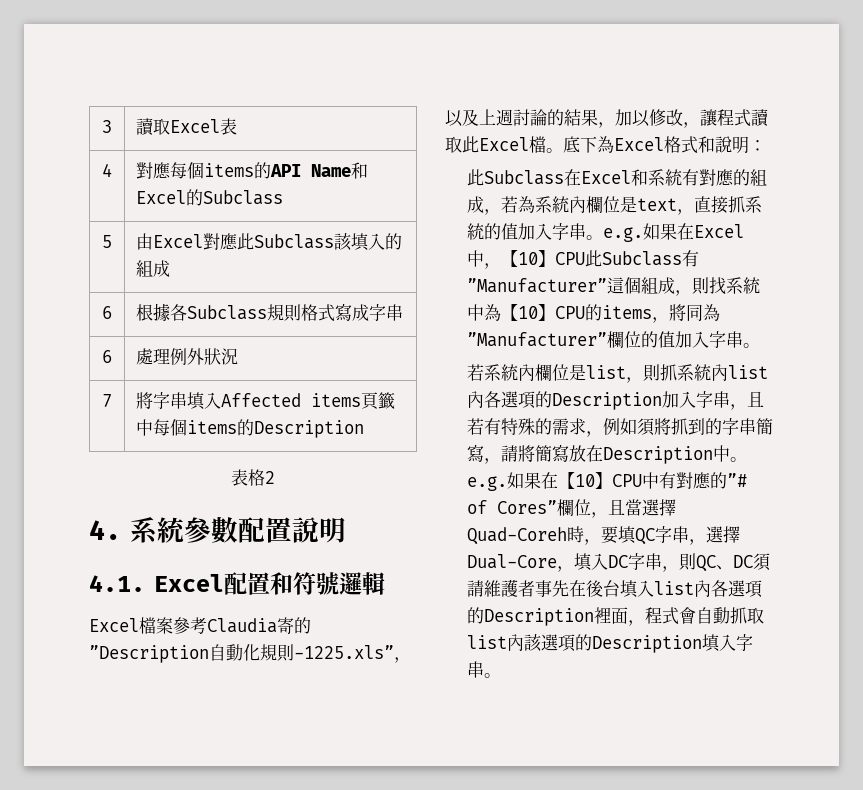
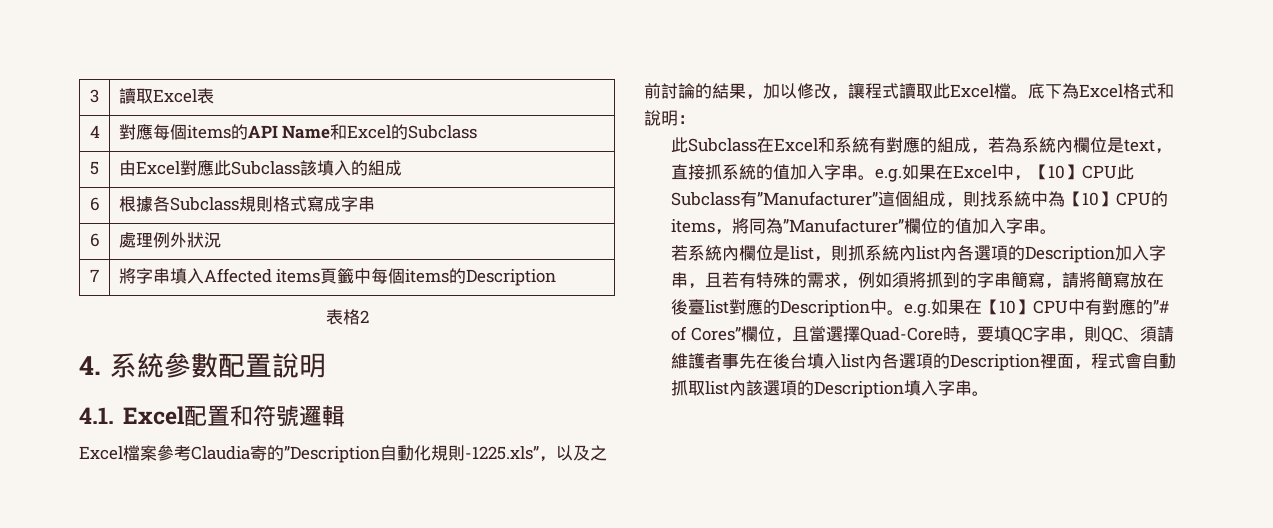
[479,109,513,126] 上週 -> [590,445,607,461] [644,83,661,99] 之前
(603, 453) none -> [671,299,781,315] 後臺list對應的
[466,527,567,545] Quad-Coreh -> [859,327,943,343] Quad-Core
[705,526,740,543] [466,553,679,572] 選擇Dual-Core，填入DC字串， -> (1084, 340) none
[732,555,753,568] DC -> (1140, 339) none

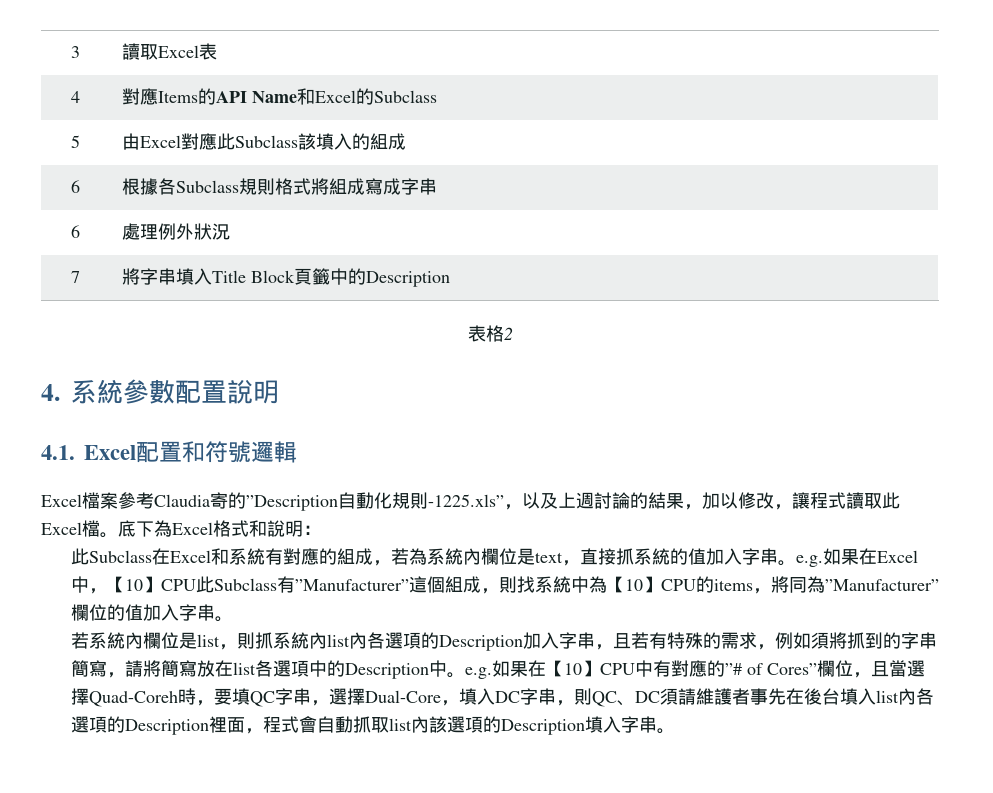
[152,124,231,140] 每個items -> [157,91,198,103] Items
(307, 204) none -> [310,178,365,195] 將組成
[203,268,450,284] Affected items頁籤中每個items -> [211,268,348,285] Title Block頁籤中
[590,445,607,461] [644,83,661,99] 之前 -> [558,492,594,509] 上週
[671,299,764,315] 後臺list對應 -> [232,660,327,677] list各選項中
[859,327,943,343] Quad-Core -> [88,691,178,707] Quad-Coreh
(1084, 340) none -> [328,688,574,706] 選擇Dual-Core，填入DC字串，
(1140, 339) none -> [634,691,660,703] DC

